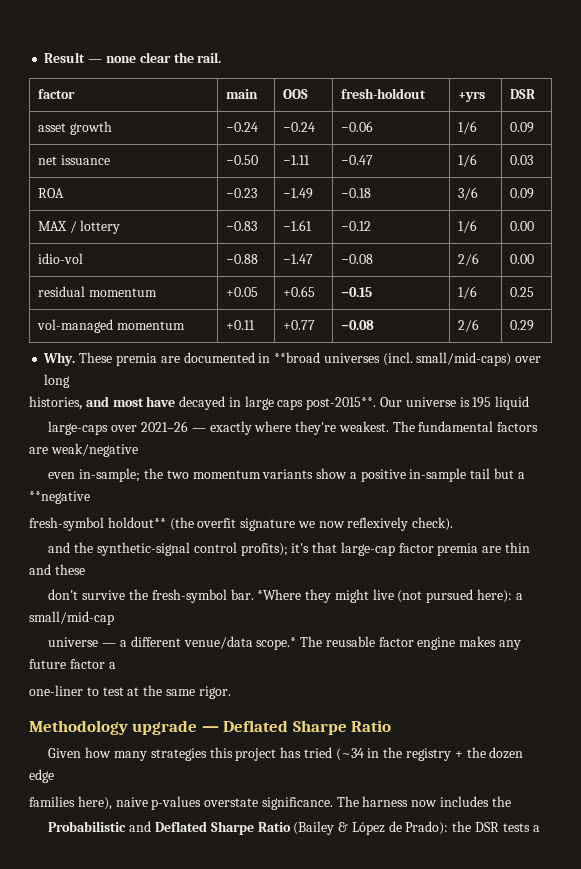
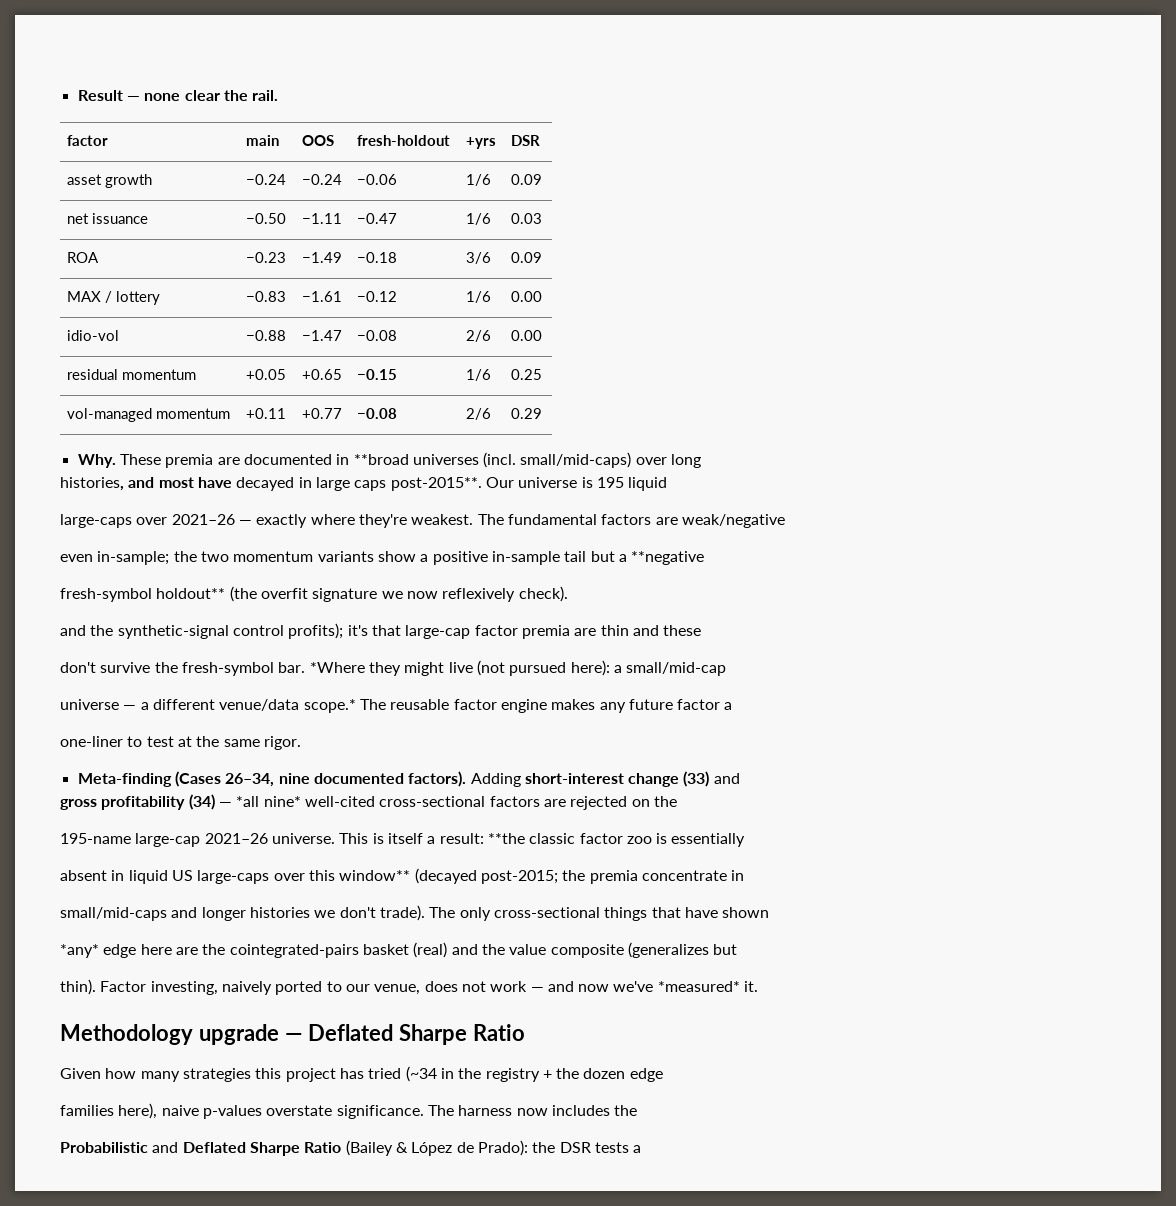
(231, 692) none -> [77,771,740,787] [60,794,677,810] [60,833,746,847] [60,868,745,884] [60,905,770,921] [60,942,738,958] [60,979,759,995] // Meta-finding (Cases 26–34, nine documented factors). Adding short-interest change (33) and // gross profitability (34) — *all nine* well-cited cross-sectional factors are rejected on the // 195-name large-cap 2021–26 universe. This is itself a result: **the classic factor zoo is essentially // absent in liquid US large-caps over this window** (decayed post-2015; the premia concentrate in // small/mid-caps and longer histories we don't trade). The only cross-sectional things that have shown // *any* edge here are the cointegrated-pairs basket (real) and the value composite (generalizes but // thin). Factor investing, naively ported to our venue, does not work — and now we've *measured* it.

